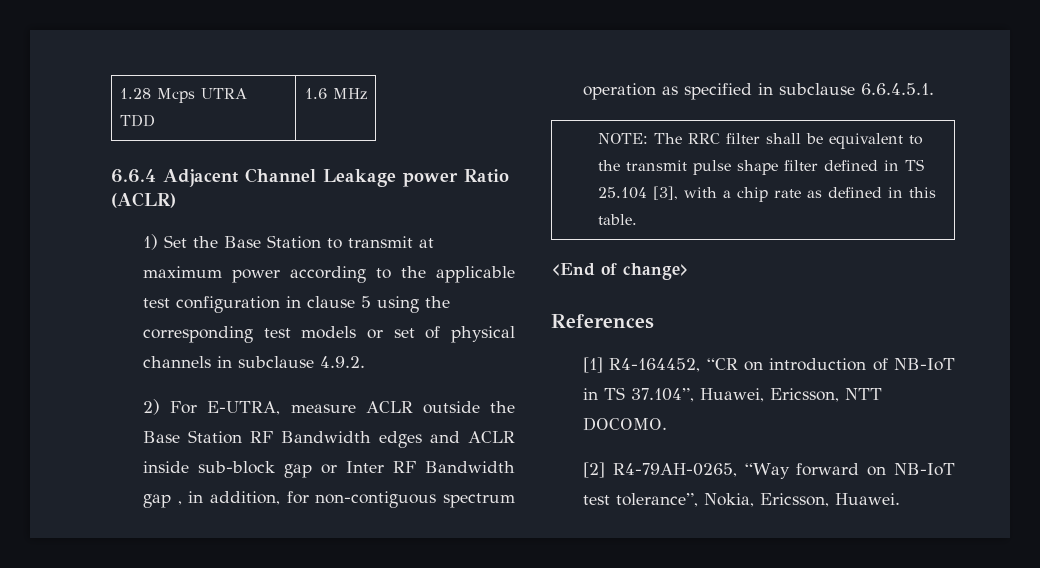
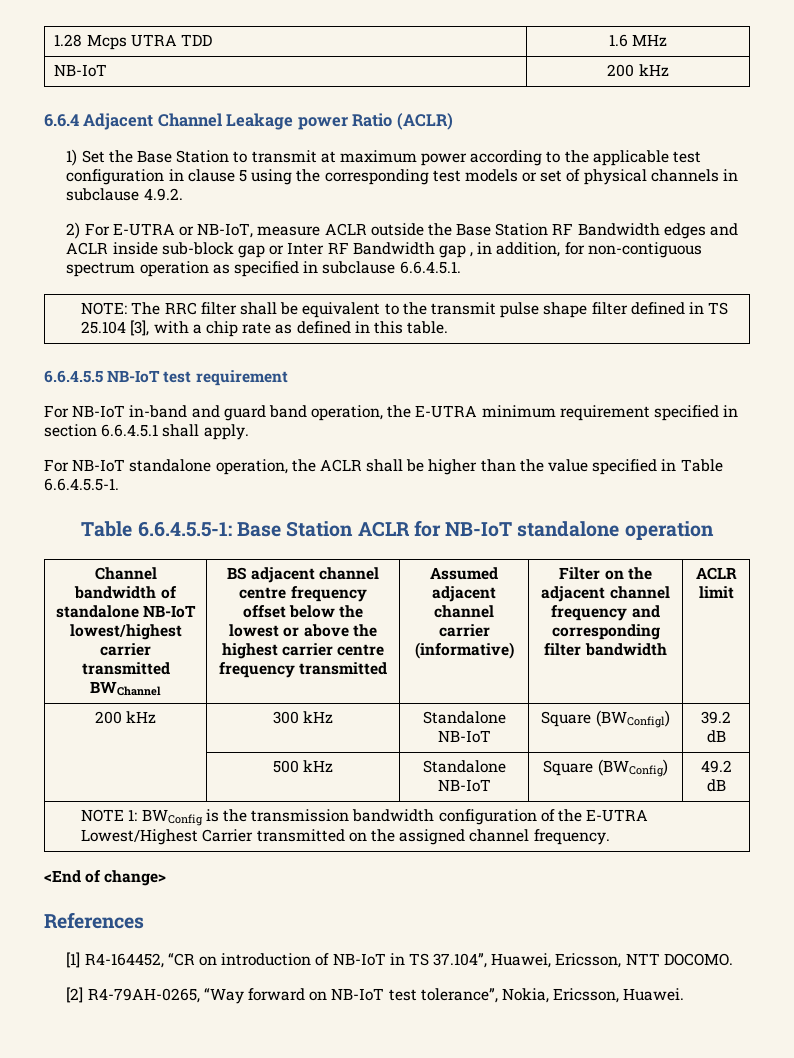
(367, 94) none -> [54,64,108,77] [607,64,669,77] // NB-IoT | 200 kHz
[207,401,281,415] E-UTRA, -> [112,223,254,238] E-UTRA or NB-IoT,
(638, 219) none -> [44,370,288,386] [44,405,739,421] [44,424,249,440] [44,459,723,475] [44,478,119,491] [81,520,714,540] [94,567,157,580] [74,586,177,599] [55,605,197,618] [69,624,182,640] [100,643,151,656] [81,662,170,675] [90,681,161,696] [227,567,379,583] [239,586,367,602] [242,605,364,618] [229,624,377,637] [221,643,385,659] [218,662,388,678] [430,567,498,580] [432,586,496,602] [434,605,494,618] [438,624,490,637] [414,642,514,659] [559,567,652,580] [541,586,670,602] [551,605,660,621] [551,624,660,640] [544,643,667,656] [695,567,737,580] [698,586,734,599] [94,711,157,724] [272,711,334,724] [422,711,506,724] [437,730,491,743] [541,710,670,728] [701,711,731,724] [706,730,726,743] [272,760,334,773] [422,760,506,773] [437,779,491,792] [543,759,668,777] [700,760,732,773] [706,779,726,792] [81,809,649,826] [81,829,610,845] // 6.6.4.5.5 NB-IoT test requirement // For NB-IoT in-band and guard band operation, the E-UTRA minimum requirement specified in section 6.6.4.5.1 shall apply. // For NB-IoT standalone operation, the ACLR shall be higher than the value specified in Table 6.6.4.5.5-1. // Table 6.6.4.5.5-1: Base Station ACLR for NB-IoT standalone operation // Channel bandwidth of standalone NB-IoT lowest/highest carrier transmitted BWChannel | BS adjacent channel centre frequency offset below the lowest or above the highest carrier centre frequency transmitted | Assumed adjacent channel carrier (informative) | Filter on the adjacent channel frequency and corresponding filter bandwidth | ACLR limit // 200 kHz | 300 kHz | Standalone NB-IoT | Square (BWConfigl) | 39.2 dB // | 500 kHz | Standalone NB-IoT | Square (BWConfig) | 49.2 dB // NOTE 1: BWConfig is the transmission bandwidth configuration of the E-UTRA Lowest/Highest Carrier transmitted on the assigned channel frequency.

